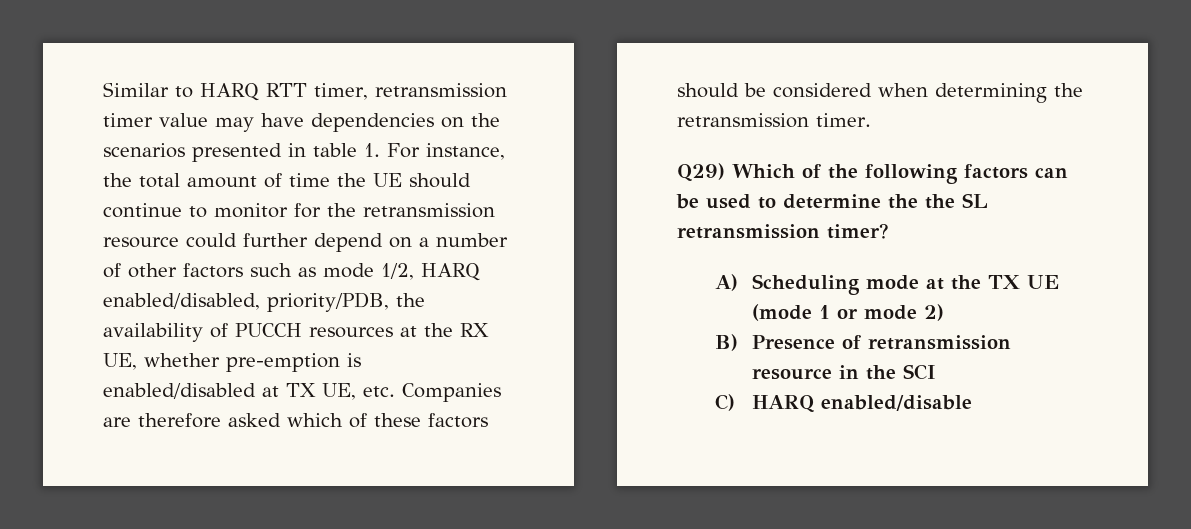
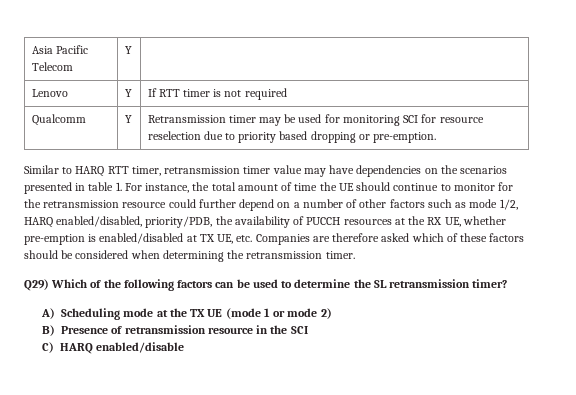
(103, 89) none -> [31,45,88,54] [31,62,73,71] [124,46,132,54] [31,89,68,97] [124,89,132,97] [147,88,287,100] [31,114,86,126] [124,115,132,123] [147,114,484,126] [147,131,437,143] Asia Pacific Telecom | Y | // Lenovo | Y | If RTT timer is not required // Qualcomm | Y | Retransmission timer may be used for monitoring SCI for resource reselection due to priority based dropping or pre-emption. //
[925,194,955,209] the -> (371, 283) none

